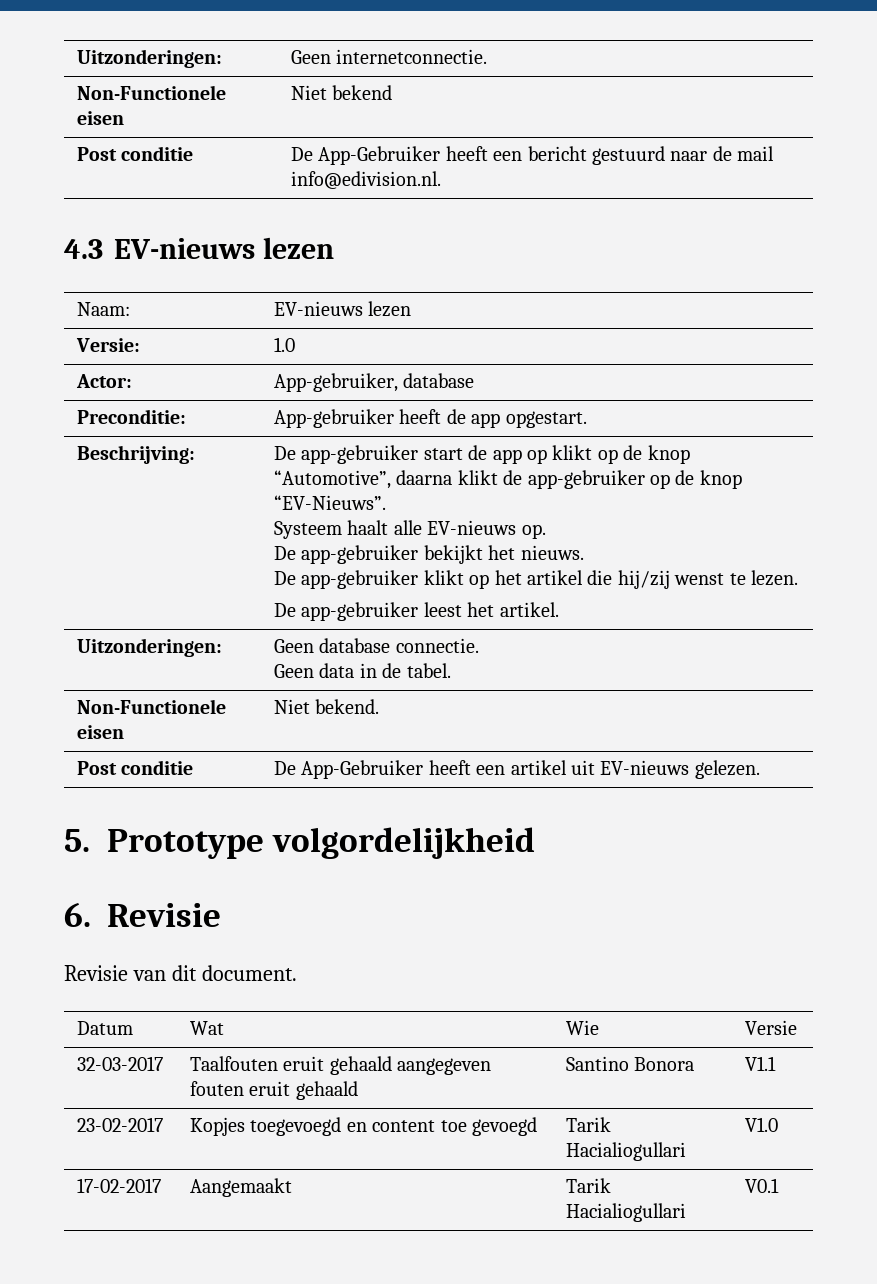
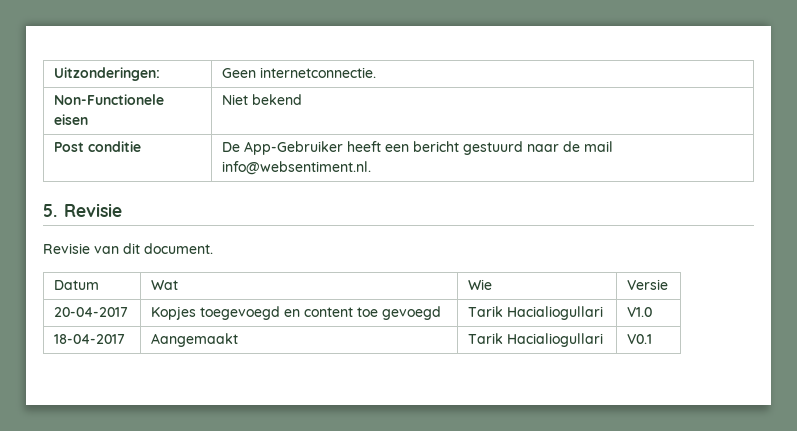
[291,171,442,189] [64,237,334,259] [77,302,131,316] [274,301,412,317] [76,338,141,352] [274,337,296,352] [76,374,133,388] [274,373,475,392] [77,409,187,424] [274,409,587,428] [77,445,196,464] [274,445,690,464] [274,470,742,489] [274,495,387,510] [274,520,546,539] [274,545,584,564] [274,570,799,589] [274,602,559,621] [77,638,223,657] [274,638,479,653] [274,663,451,678] [77,699,227,714] [77,725,125,739] [274,699,380,714] [77,760,194,775] [274,760,760,779] [64,827,536,859] [64,902,91,927] info@edivision.nl. // 4.3 EV-nieuws lezen // Naam: | EV-nieuws lezen // Versie: | 1.0 // Actor: | App-gebruiker, database // Preconditie: | App-gebruiker heeft de app opgestart. // Beschrijving: | De app-gebruiker start de app op klikt op de knop “Automotive”, daarna klikt de app-gebruiker op de knop “EV-Nieuws”. // Systeem haalt alle EV-nieuws op. // De app-gebruiker bekijkt het nieuws. // De app-gebruiker klikt op het artikel die hij/zij wenst te lezen. // De app-gebruiker leest het artikel. // Uitzonderingen: | Geen database connectie. // Geen data in de tabel. // Non-Functionele eisen | Niet bekend. // Post conditie | De App-Gebruiker heeft een artikel uit EV-nieuws gelezen. // 5. Prototype volgordelijkheid // 6. -> [222,161,372,175] [43,204,57,217] info@websentiment.nl. // 5.
[77,1056,164,1071] [190,1056,492,1075] [190,1081,358,1100] [566,1056,695,1071] [745,1056,777,1071] [77,1117,164,1132] 32-03-2017 | Taalfouten eruit gehaald aangegeven fouten eruit gehaald | Santino Bonora | V1.1 // 23-02-2017 -> [54,307,129,317] 20-04-2017
[77,1178,162,1193] 17-02-2017 -> [54,334,126,344] 18-04-2017

